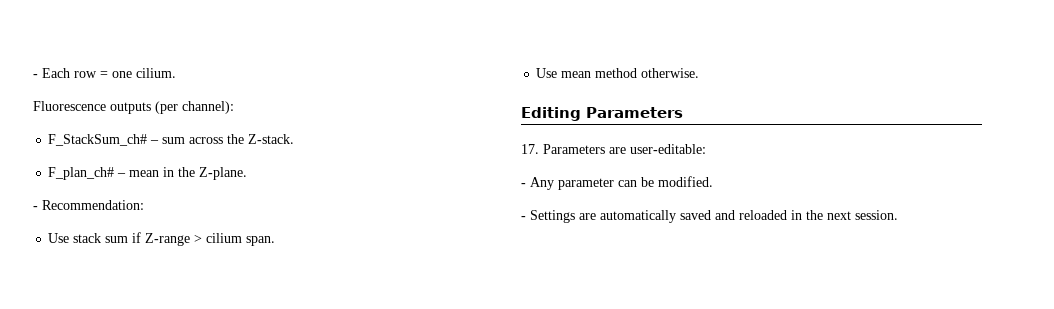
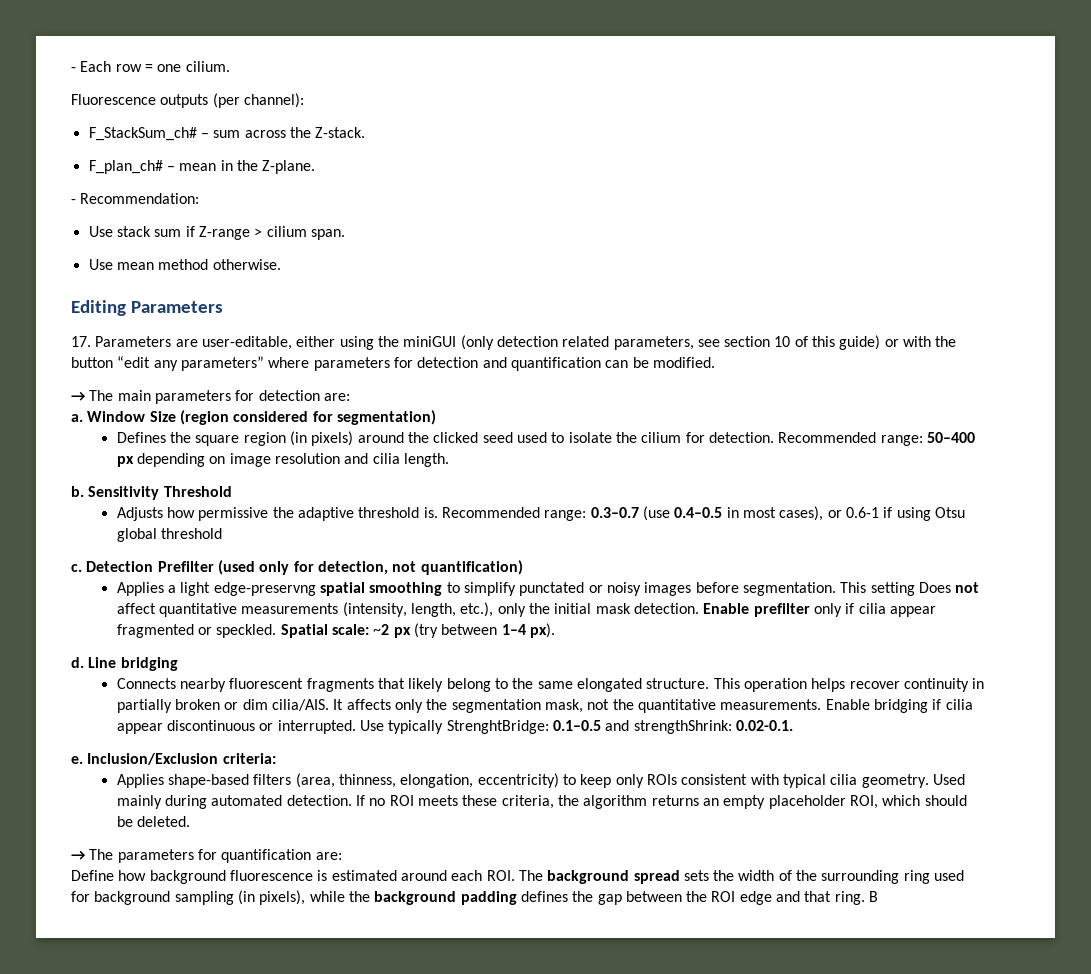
[630,144,706,154] [521,176,713,190] [521,210,898,223] user-editable: // - Any parameter can be modified. // - Settings are automatically saved and reloaded in the next session. -> [201,335,957,350] [71,356,715,371] [71,390,350,404] [71,410,436,425] [116,431,975,446] [116,453,450,467] [71,486,232,500] [116,506,965,521] [116,528,223,542] [71,560,523,575] [116,582,980,596] [116,602,936,617] [116,623,555,638] [71,657,178,671] [116,678,985,692] [116,699,973,713] [116,720,793,734] [71,753,276,765] [116,773,965,788] [116,795,967,809] [116,816,191,827] [71,849,342,863] [71,870,965,884] [71,890,879,905] user-editable, either using the miniGUI (only detection related parameters, see section 10 of this guide) or with the button “edit any parameters” where parameters for detection and quantification can be modified. // → The main parameters for detection are: // a. Window Size (region considered for segmentation) // Defines the square region (in pixels) around the clicked seed used to isolate the cilium for detection. Recommended range: 50–400 px depending on image resolution and cilia length. // b. Sensitivity Threshold // Adjusts how permissive the adaptive threshold is. Recommended range: 0.3–0.7 (use 0.4–0.5 in most cases), or 0.6-1 if using Otsu global threshold // c. Detection Prefilter (used only for detection, not quantification) // Applies a light edge-preservng spatial smoothing to simplify punctated or noisy images before segmentation. This setting Does not affect quantitative measurements (intensity, length, etc.), only the initial mask detection. Enable prefilter only if cilia appear fragmented or speckled. Spatial scale: ~2 px (try between 1–4 px). // d. Line bridging // Connects nearby fluorescent fragments that likely belong to the same elongated structure. This operation helps recover continuity in partially broken or dim cilia/AIS. It affects only the segmentation mask, not the quantitative measurements. Enable bridging if cilia appear discontinuous or interrupted. Use typically StrenghtBridge: 0.1–0.5 and strengthShrink: 0.02-0.1. // e. Inclusion/Exclusion criteria: // Applies shape-based filters (area, thinness, elongation, eccentricity) to keep only ROIs consistent with typical cilia geometry. Used mainly during automated detection. If no ROI meets these criteria, the algorithm returns an empty placeholder ROI, which should be deleted. // → The parameters for quantification are: // Define how background fluorescence is estimated around each ROI. The background spread sets the width of the surrounding ring used for background sampling (in pixels), while the background padding defines the gap between the ROI edge and that ring. B

